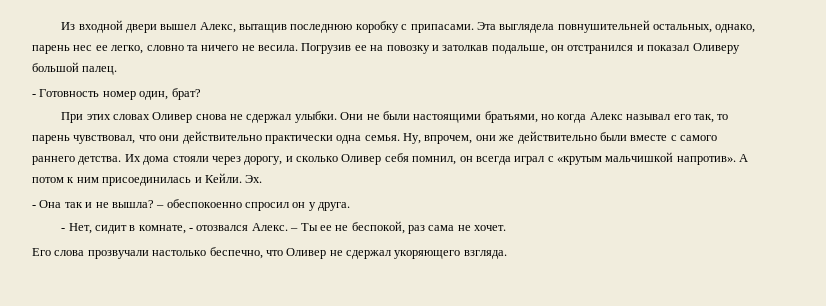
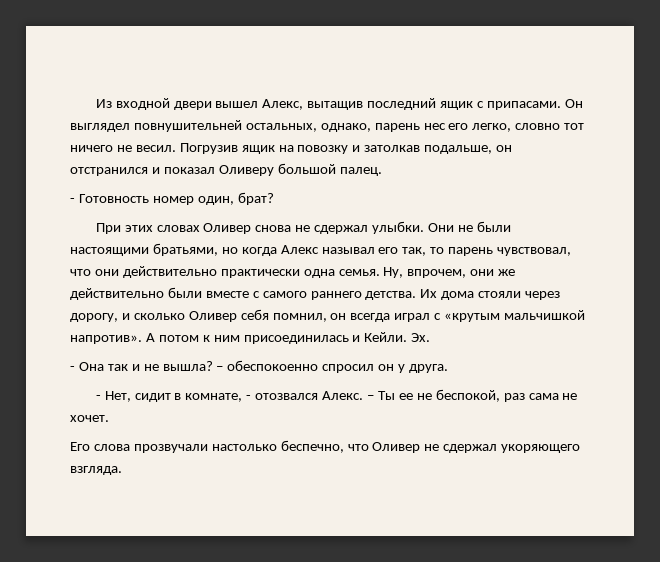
[290,21,555,33] последнюю коробку с припасами. Эта выглядела -> [367,98,583,110] [70,123,130,132] последний ящик с припасами. Он выглядел
[95,45,108,51] ее -> [448,123,469,130] его
[186,45,198,51] та -> [564,123,585,130] тот
[258,43,367,54] весила. Погрузив ее -> [135,143,275,154] весил. Погрузив ящик

